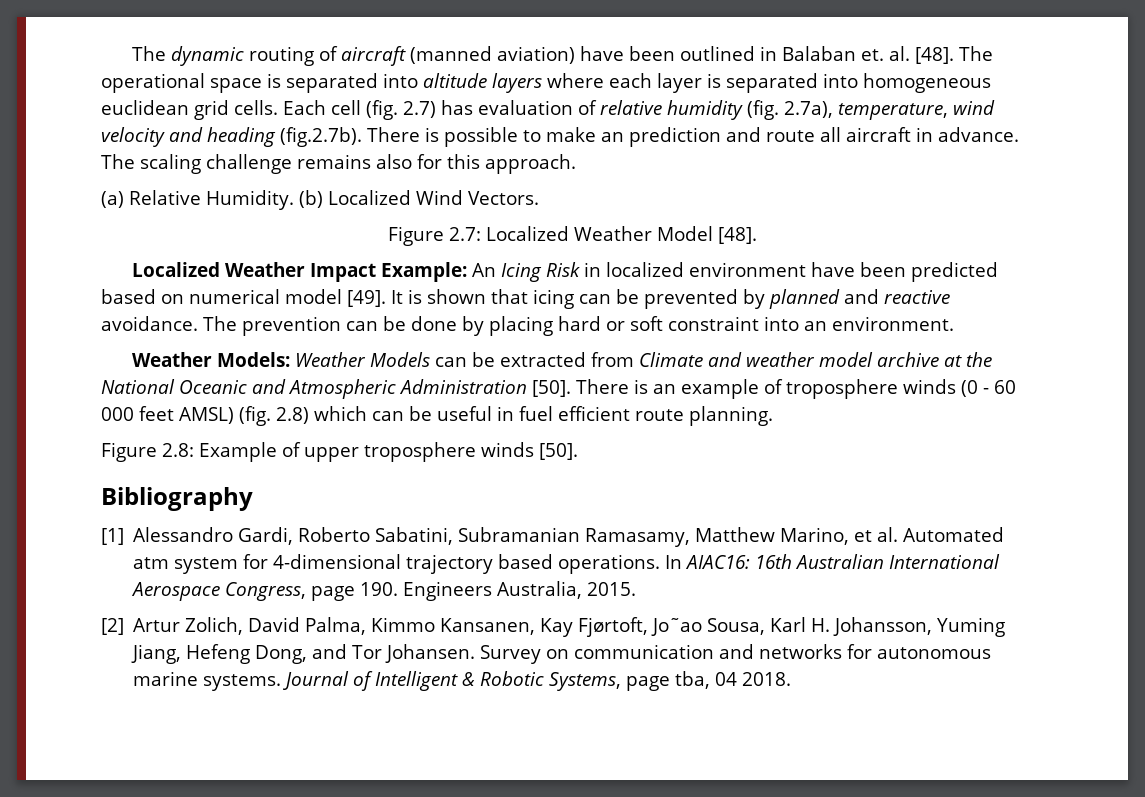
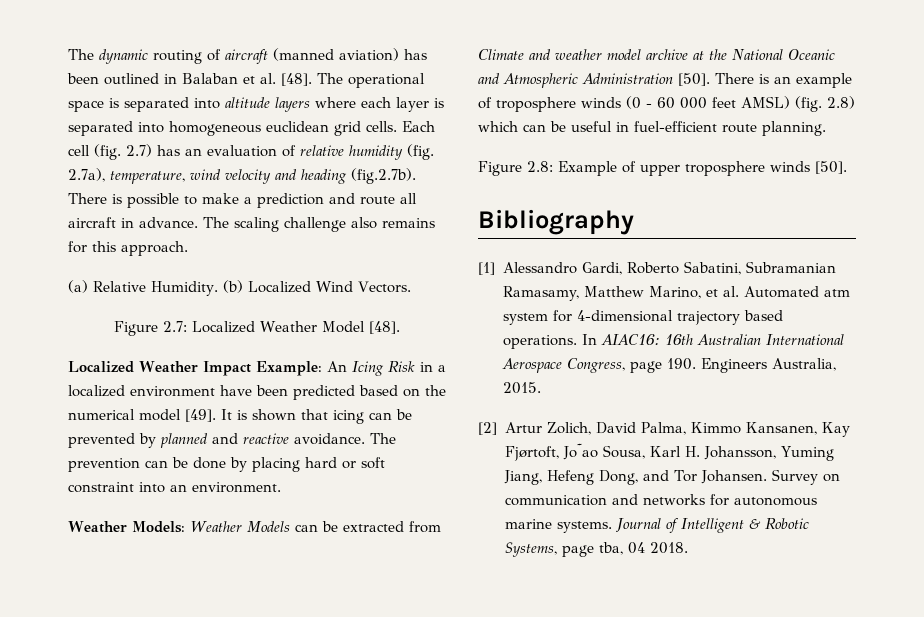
[580,46,625,61] have -> [404,49,427,60] has
[861,49,885,61] et. -> [243,76,255,84] et
(473, 107) none -> [185,148,202,156] an
[601,132,624,142] an -> [244,197,252,204] a
[297,154,412,169] remains also -> [351,217,435,229] also remains
(602, 269) none -> [437,365,446,372] a
(184, 299) none -> [425,385,446,396] the
[519,406,630,421] fuel efficient -> [634,121,717,132] fuel-efficient

